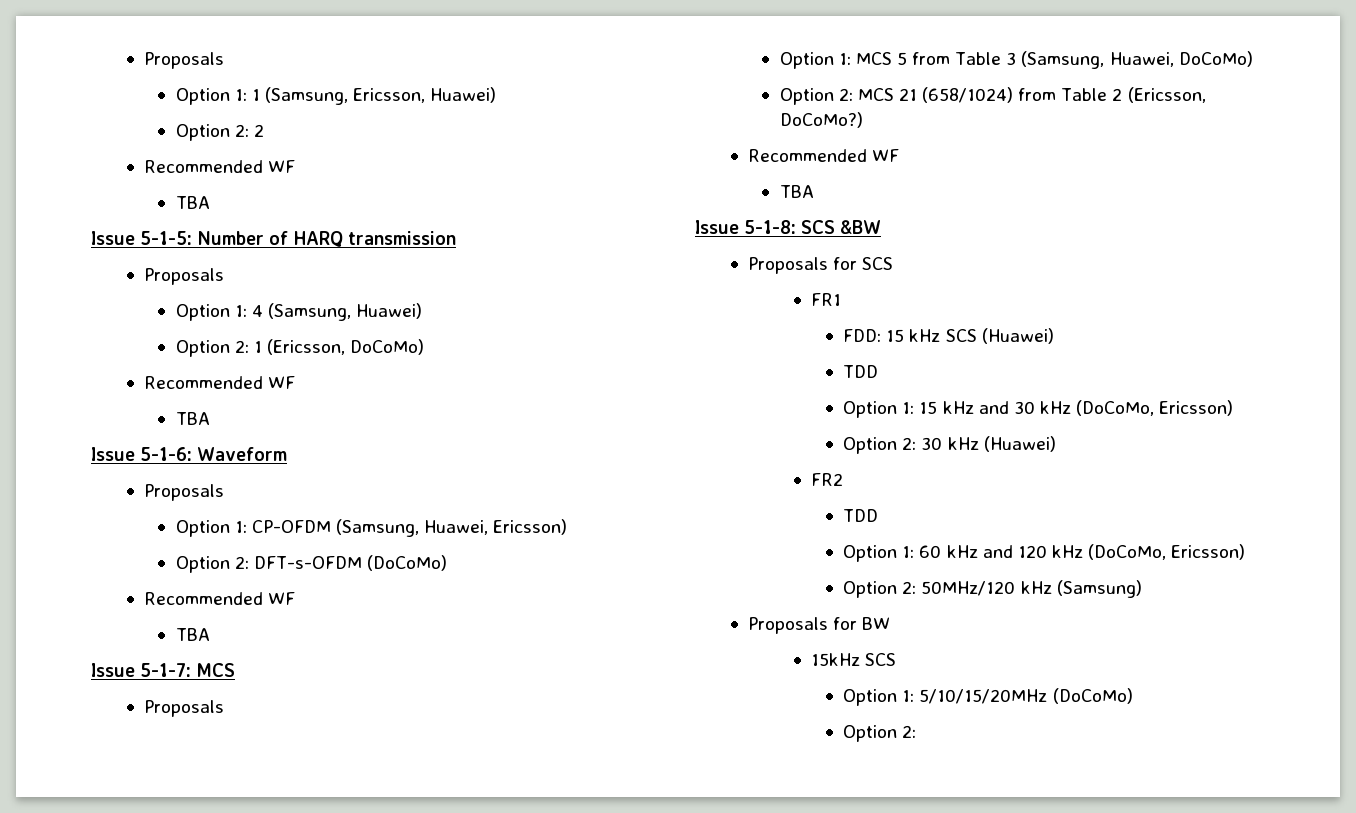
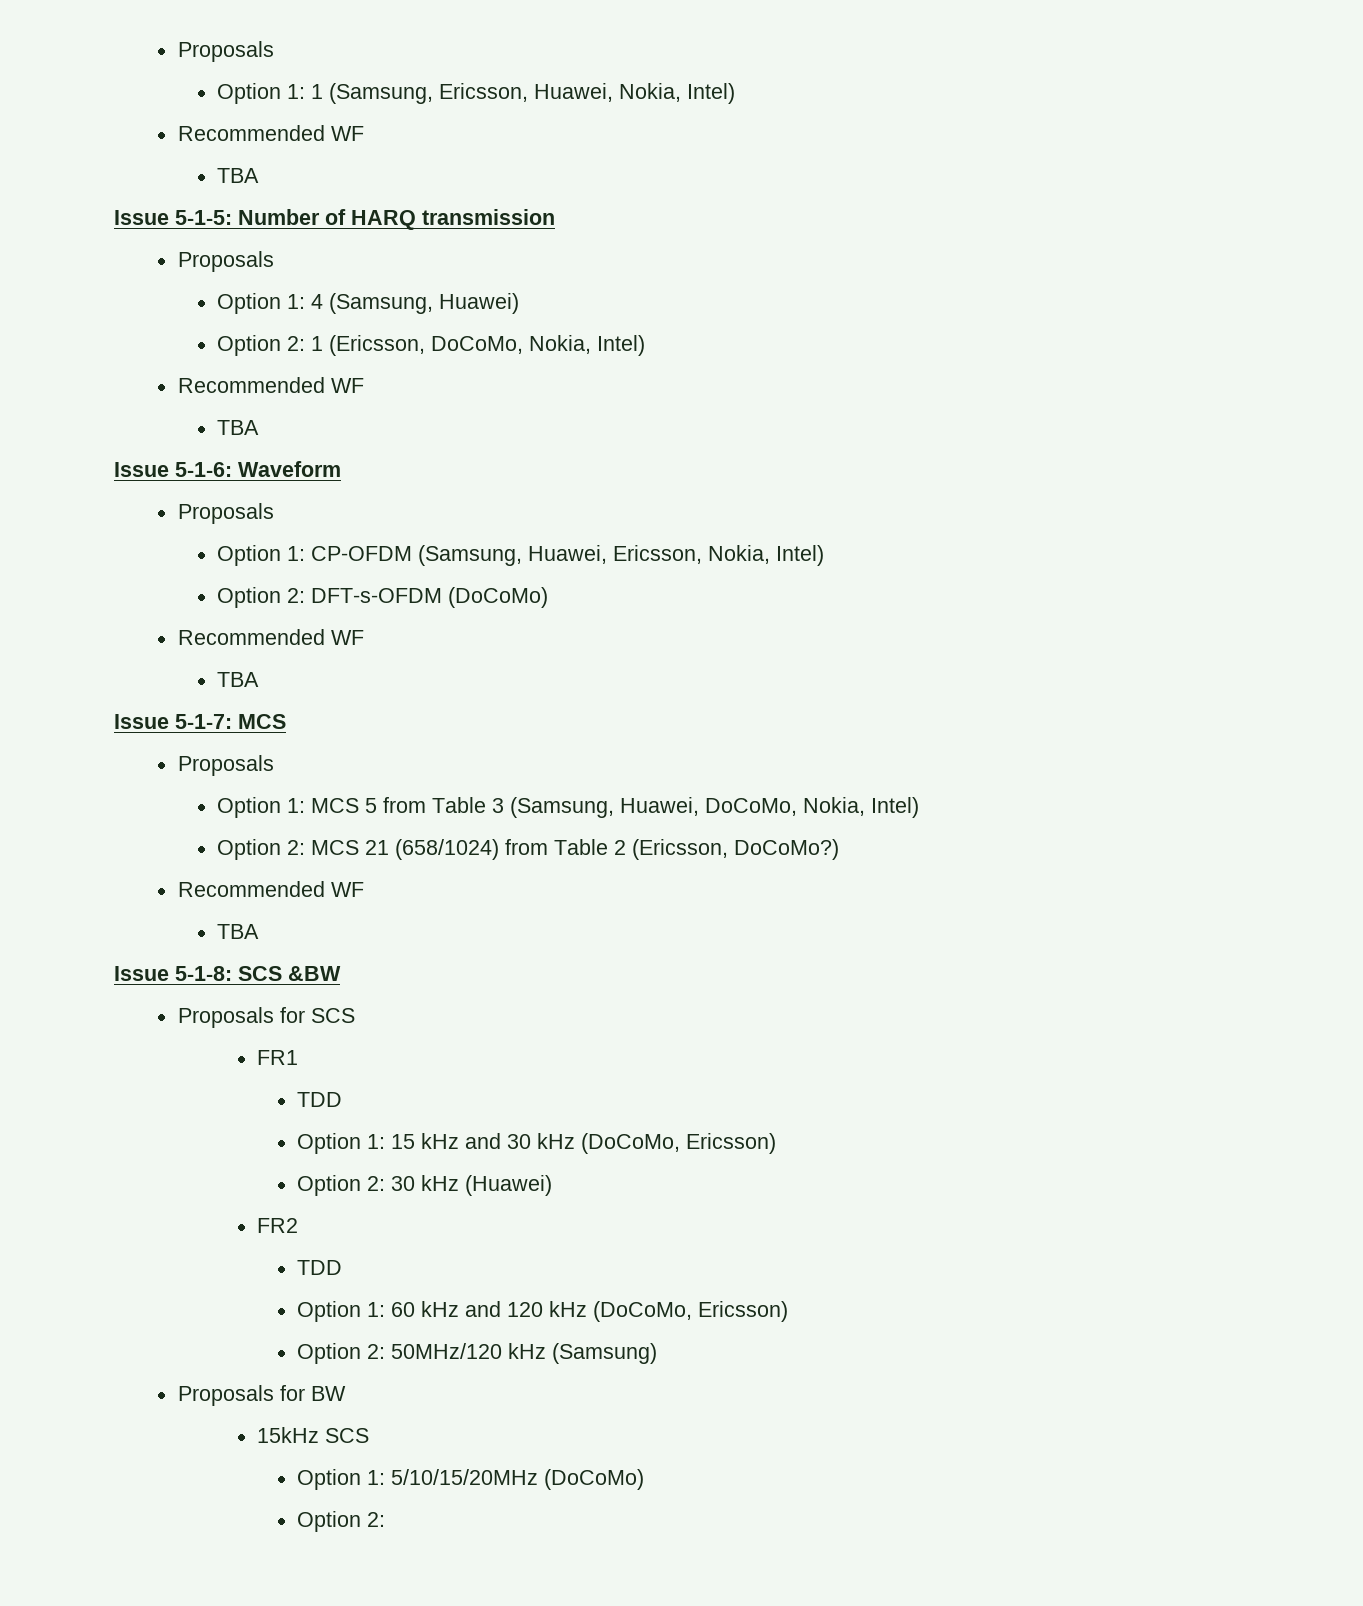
[430,87,497,103] [175,124,264,141] Huawei) // Option 2: 2 -> [534,83,736,104] Huawei, Nokia, Intel)
[350,339,425,355] DoCoMo) -> [431,335,646,356] DoCoMo, Nokia, Intel)
[493,519,568,535] Ericsson) -> [613,545,825,566] Ericsson, Nokia, Intel)
[1178,51,1253,67] DoCoMo) -> [705,797,920,818] DoCoMo, Nokia, Intel)
[843,328,1054,344] // FDD: 15 kHz SCS (Huawei) -> (299, 1057) none

